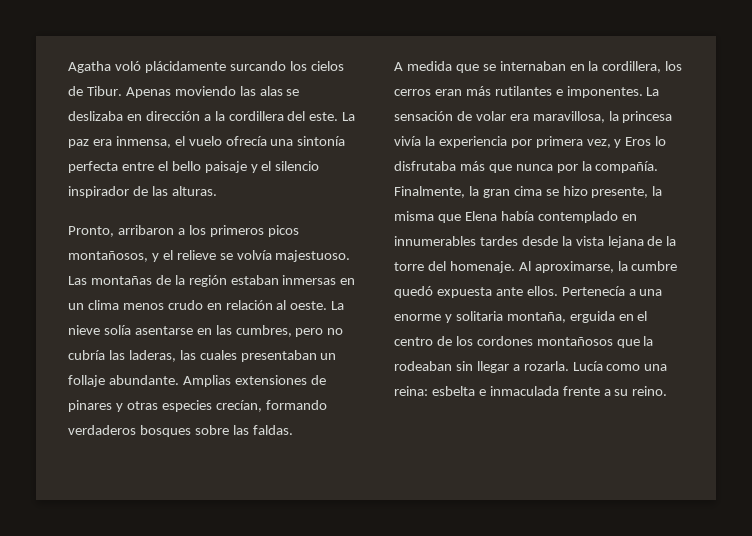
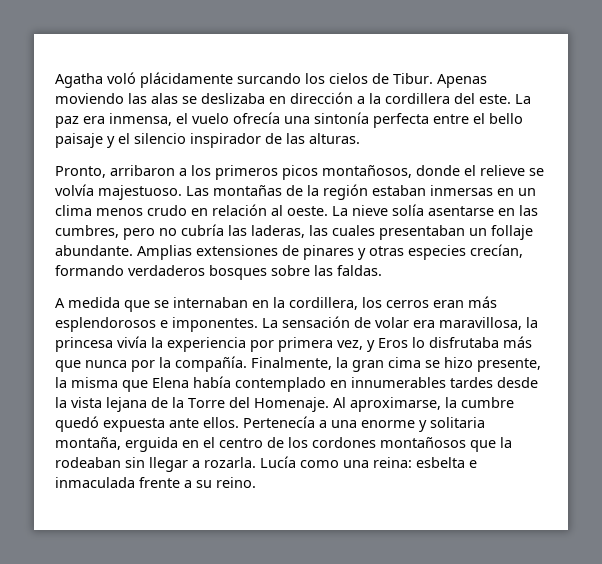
[151,253,159,262] y -> [416,165,460,176] donde
[494,86,552,96] rutilantes -> [55,317,156,332] esplendorosos
[394,261,515,273] torre del homenaje. -> [188,397,329,412] Torre del Homenaje.

